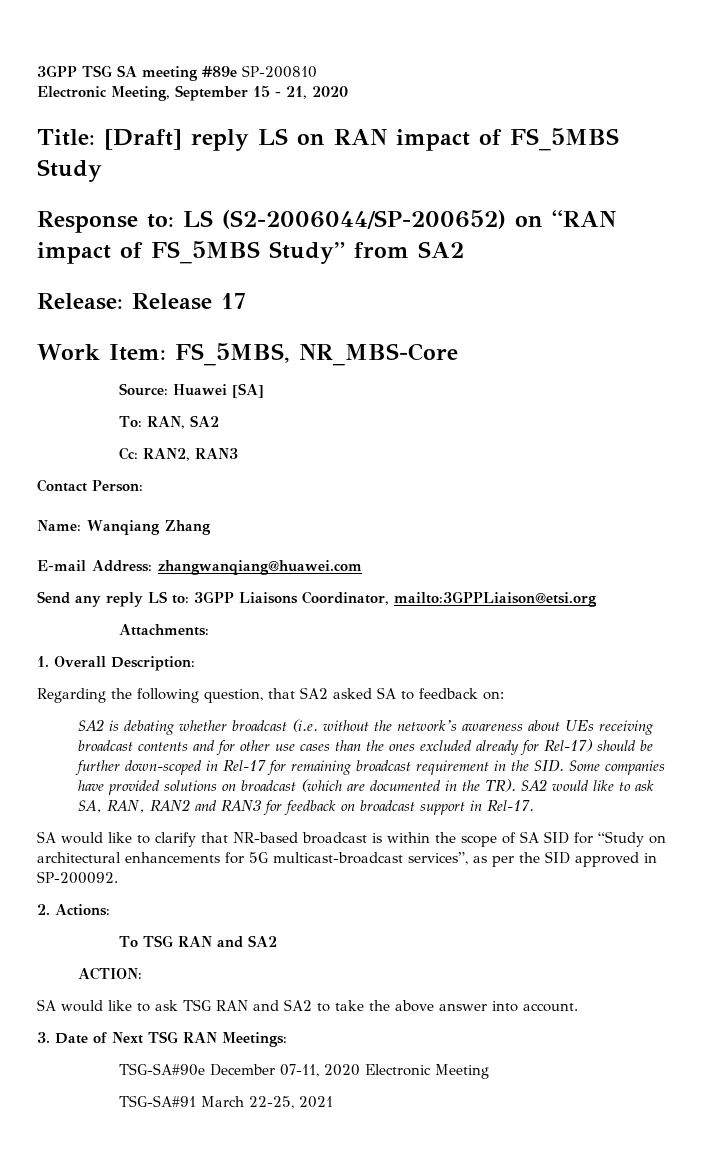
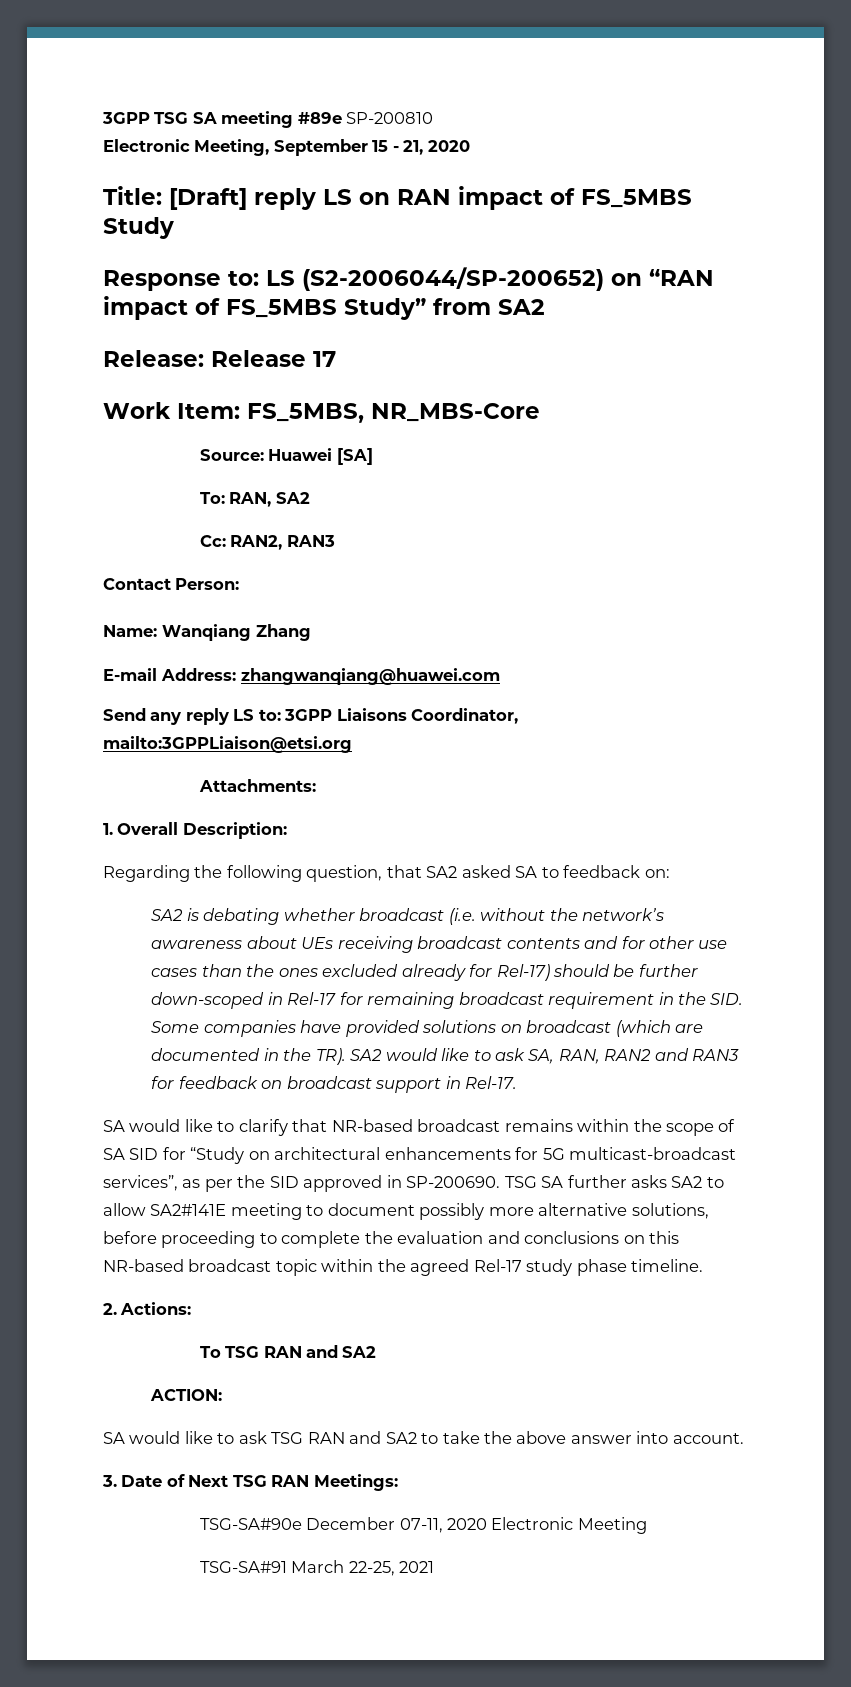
[372,833,382,843] is -> [504,1119,573,1132] remains
[37,871,118,884] SP-200092. -> [406,1175,724,1188] [103,1203,709,1220] [103,1231,680,1248] [103,1259,704,1276] SP-200690. TSG SA further asks SA2 to allow SA2#141E meeting to document possibly more alternative solutions, before proceeding to complete the evaluation and conclusions on this NR-based broadcast topic within the agreed Rel-17 study phase timeline.

